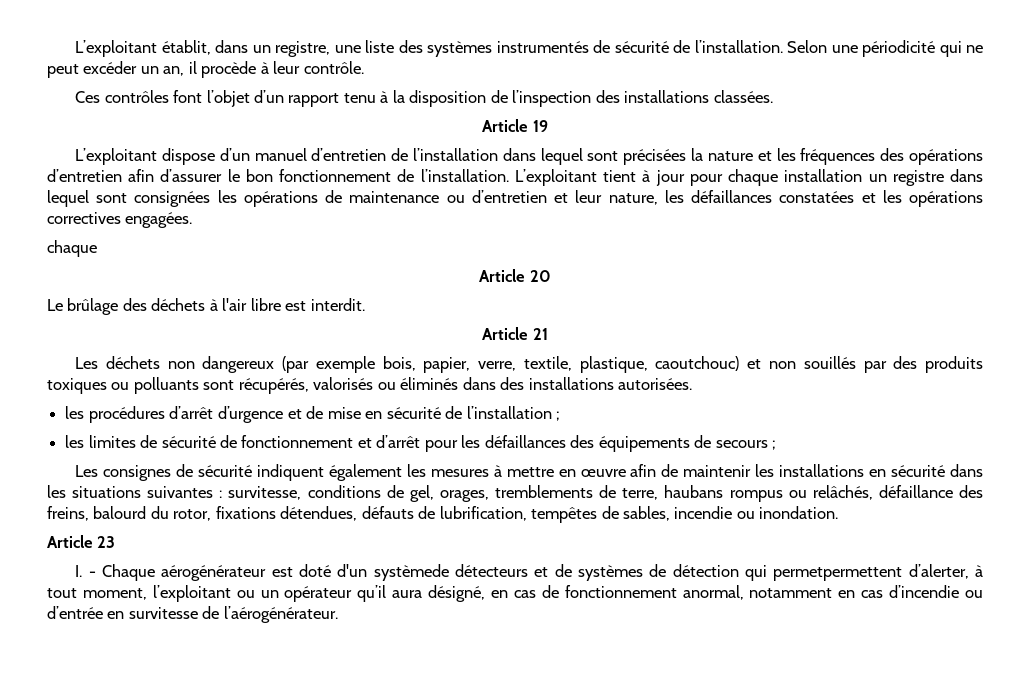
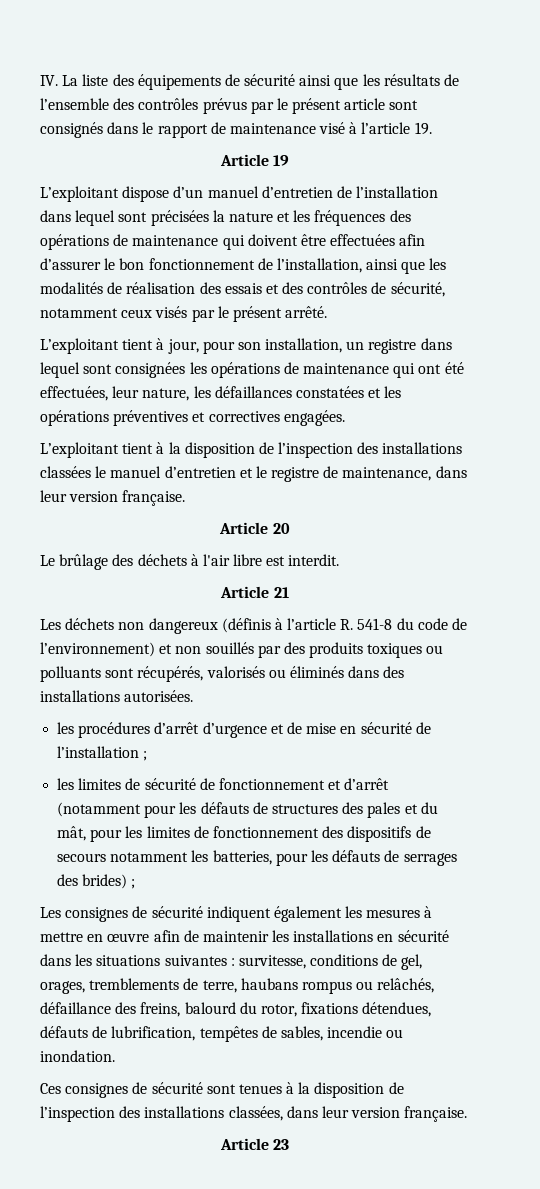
[75,40,984,57] [47,61,364,78] [75,90,773,107] L’exploitant établit, dans un registre, une liste des systèmes instrumentés de sécurité de l’installation. Selon une périodicité qui ne peut excéder un an, il procède à leur contrôle. // Ces contrôles font l’objet d’un rapport tenu à la disposition de l’inspection des installations classées. -> [40,74,460,90] [40,98,419,114] [40,122,432,138] IV. La liste des équipements de sécurité ainsi que les résultats de l’ensemble des contrôles prévus par le présent article sont consignés dans le rapport de maintenance visé à l’article 19.
[47,169,122,182] d’entretien -> [113,234,396,250] de maintenance qui doivent être effectuées
[420,169,863,186] l’installation. L’exploitant tient à jour pour chaque installation -> [276,258,447,274] [40,282,445,297] [40,306,328,322] [40,338,343,354] l’installation, ainsi que les modalités de réalisation des essais et des contrôles de sécurité, notamment ceux visés par le présent arrêté. // L’exploitant tient à jour, pour son installation,
[446,190,569,203] ou d’entretien et -> [393,362,464,378] [40,386,108,401] qui ont été effectuées,
(984, 199) none -> [113,410,206,426] préventives et
[47,240,97,257] chaque -> [40,442,463,458] [40,466,467,482] [40,490,186,506] L’exploitant tient à la disposition de l’inspection des installations classées le manuel d’entretien et le registre de maintenance, dans leur version française.
[282,356,740,373] (par exemple bois, papier, verre, textile, plastique, caoutchouc) -> [221,618,468,633] [40,642,155,657] (définis à l’article R. 541-8 du code de l’environnement)
[424,435,768,452] pour les défaillances des équipements de secours -> [57,802,438,818] [57,826,431,842] [57,850,457,866] [57,874,128,889] (notamment pour les défauts de structures des pales et du mât, pour les limites de fonctionnement des dispositifs de secours notamment les batteries, pour les défauts de serrages des brides)
[47,535,116,548] [75,564,984,581] [47,585,984,602] [47,606,338,623] Article 23 // I. - Chaque aérogénérateur est doté d'un systèmede détecteurs et de systèmes de détection qui permetpermettent d’alerter, à tout moment, l’exploitant ou un opérateur qu’il aura désigné, en cas de fonctionnement anormal, notamment en cas d’incendie ou d’entrée en survitesse de l’aérogénérateur. -> [40,1082,404,1098] [40,1106,468,1122] [219,1138,290,1150] Ces consignes de sécurité sont tenues à la disposition de l’inspection des installations classées, dans leur version française. // Article 23

